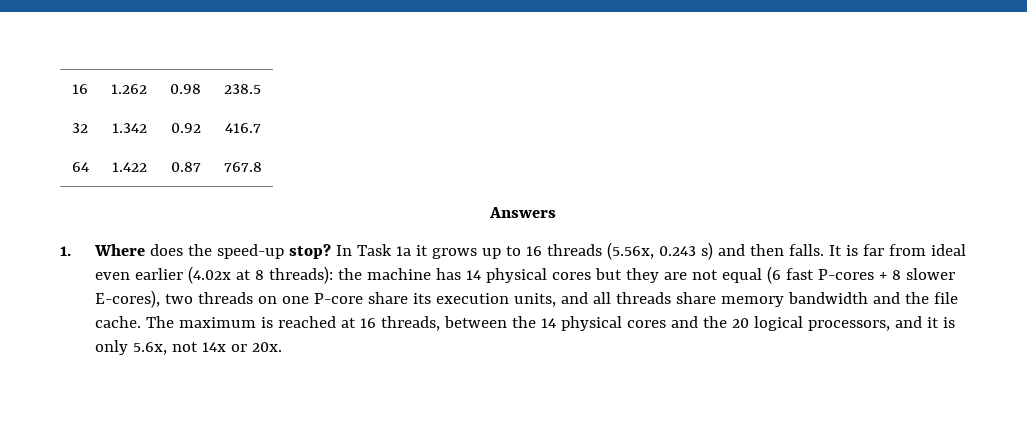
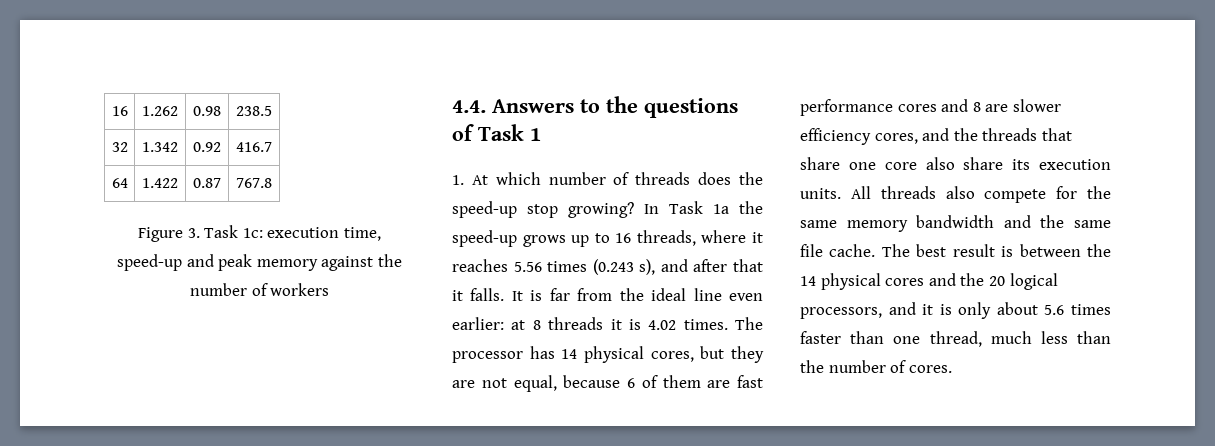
[488,207,556,218] [60,244,145,256] Answers // 1. Where -> [138,225,381,242] [117,254,402,271] [189,283,330,296] [452,96,738,118] [452,124,541,141] [452,172,691,185] Figure 3. Task 1c: execution time, speed-up and peak memory against the number of workers // 4.4. Answers to the questions of Task 1 // 1. At which number of threads
[288,244,331,259] stop? -> [527,202,634,218] stop growing?
[415,245,428,256] it -> [739,201,763,214] [452,230,517,247] the speed-up
[546,242,784,260] threads (5.56x, 0.243 s) and then -> [636,230,763,246] [452,259,763,275] [452,290,463,301] threads, where it reaches 5.56 times (0.243 s), and after that it
[930,244,966,256] [94,266,431,284] ideal even earlier (4.02x at 8 threads): the machine -> [619,288,763,301] [452,317,763,330] [452,351,523,363] the ideal line even earlier: at 8 threads it is 4.02 times. The processor
[551,272,591,280] cores -> [650,351,694,362] cores,
[721,266,955,284] [94,290,716,308] equal (6 fast P-cores + 8 slower E-cores), two threads on one P-core share its execution units, and all threads share -> [513,375,763,392] [800,99,1061,116] [800,128,1072,145] [800,157,1111,170] [800,186,1111,203] [800,220,837,228] equal, because 6 of them are fast performance cores and 8 are slower efficiency cores, and the threads that share one core also share its execution units. All threads also compete for the same
(929, 298) none -> [1074,220,1111,228] same
[178,316,440,331] maximum is reached at 16 threads, -> [916,244,1014,257] best result is
[132,342,282,355] 5.6x, not 14x or 20x. -> [996,302,1111,315] [800,331,1111,347] [800,360,952,373] about 5.6 times faster than one thread, much less than the number of cores.

